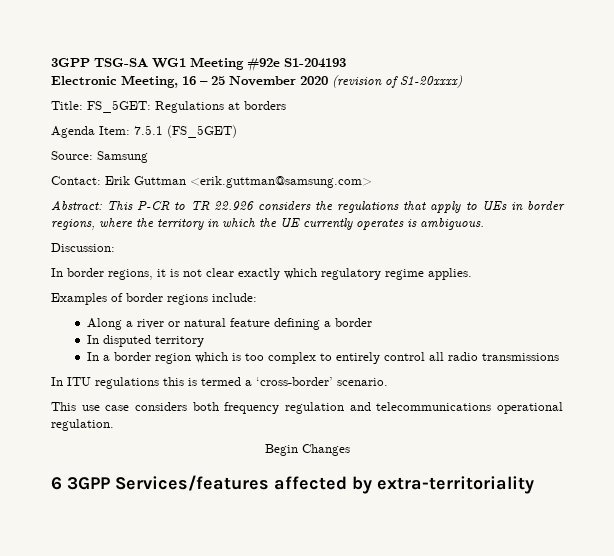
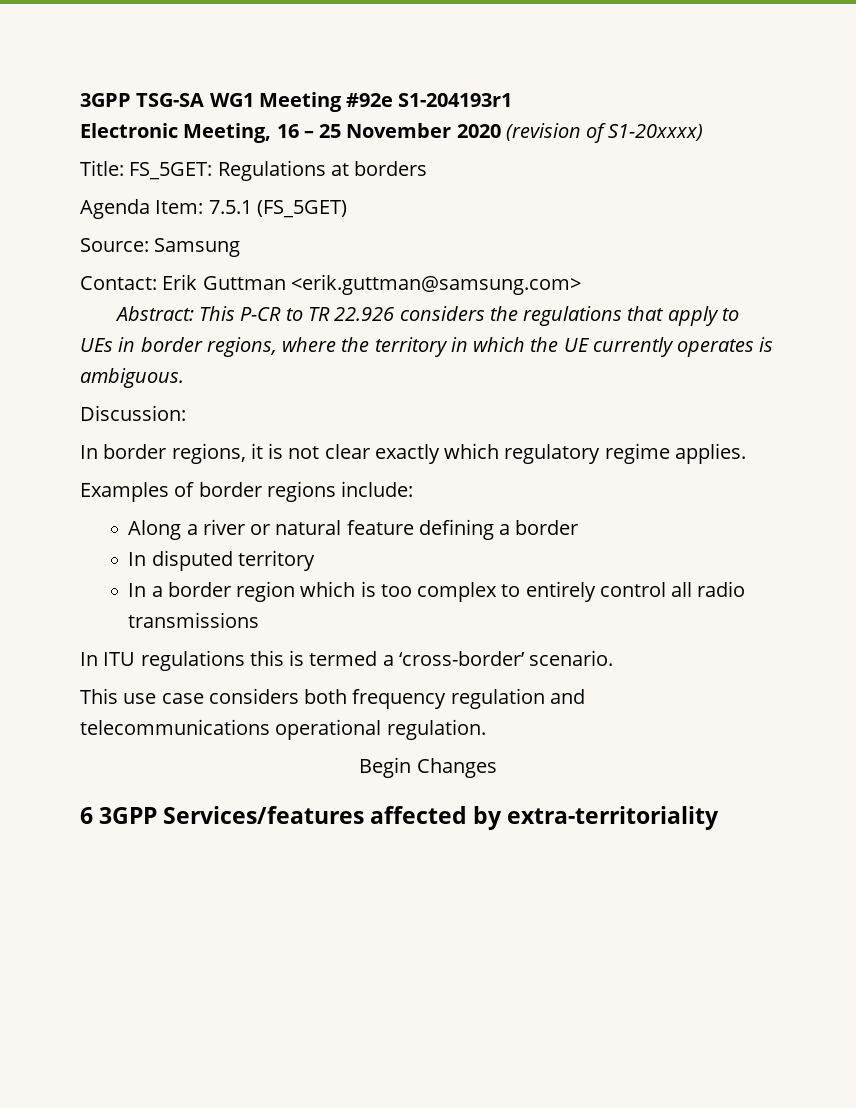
[284,58,346,68] S1-204193 -> [398,93,513,107] S1-204193r1

